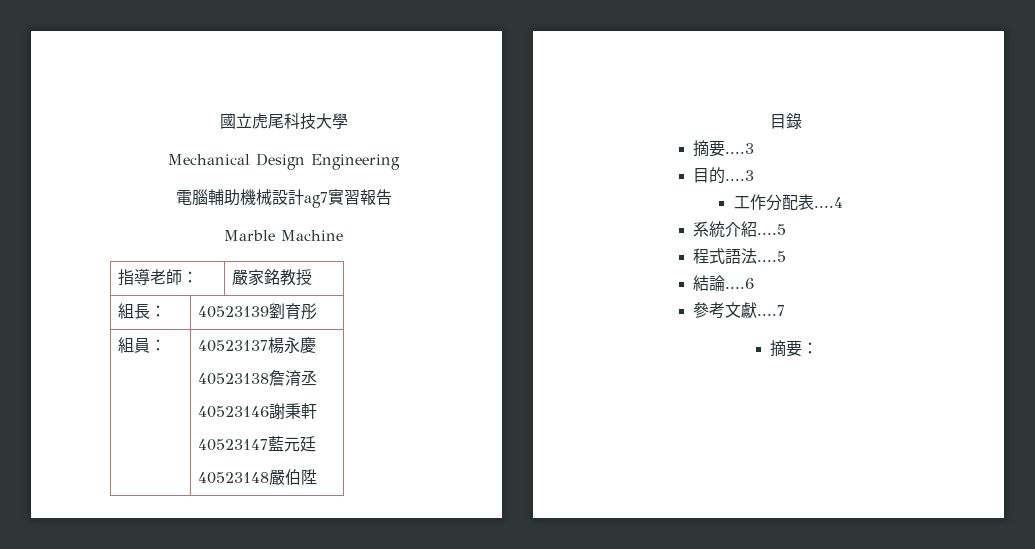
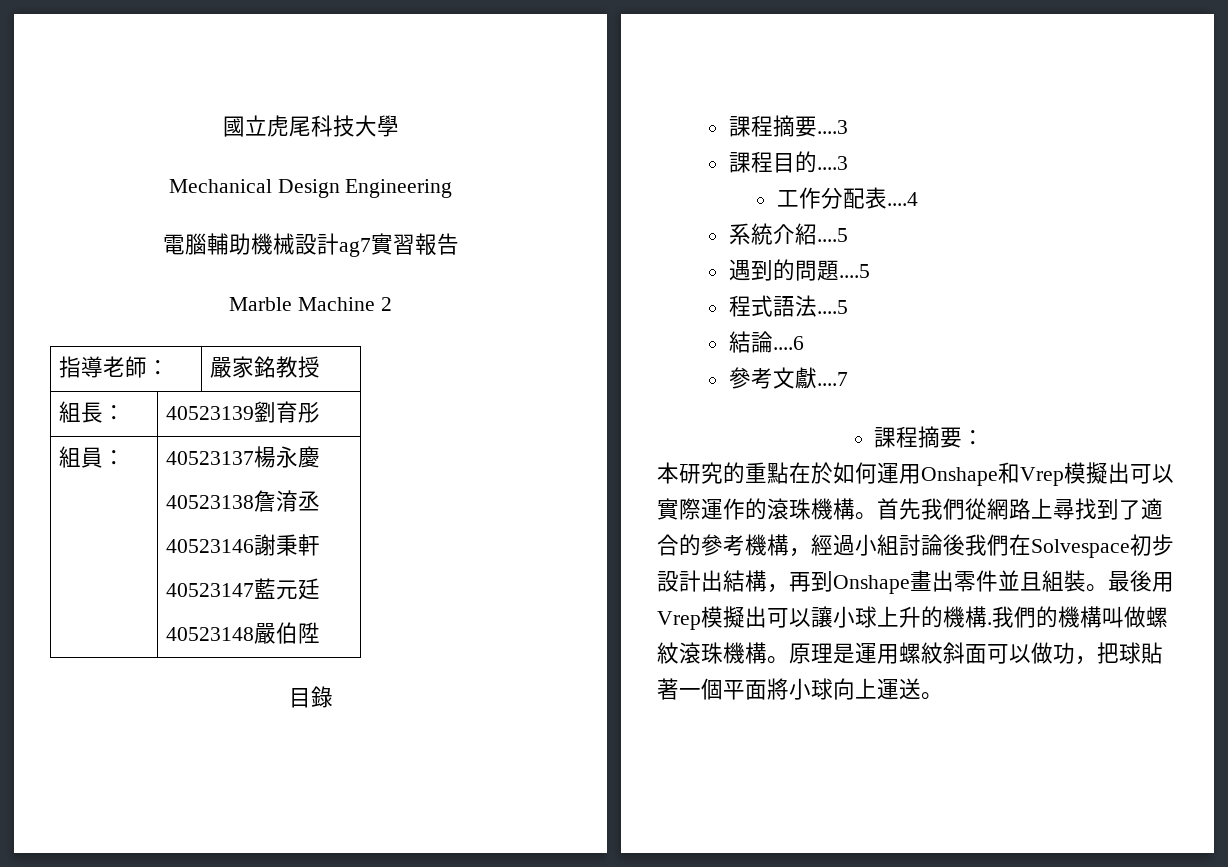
(343, 235) none -> [380,297,392,311] 2
(802, 121) none -> [728,115,773,137] 課程
(755, 148) none -> [728,151,773,173] 課程
(787, 229) none -> [728,259,870,281] // 遇到的問題....5
(786, 310) none -> [874,426,919,448] 課程
(819, 348) none -> [657,462,1174,486] [657,498,1163,520] [657,534,1174,558] [657,570,1174,594] [657,606,1168,630] [657,642,1163,665] [657,678,943,700] // 本研究的重點在於如何運用Onshape和Vrep模擬出可以實際運作的滾珠機構。首先我們從網路上尋找到了適合的參考機構，經過小組討論後我們在Solvespace初步設計出結構，再到Onshape畫出零件並且組裝。最後用Vrep模擬出可以讓小球上升的機構.我們的機構叫做螺紋滾珠機構。原理是運用螺紋斜面可以做功，把球貼著一個平面將小球向上運送。

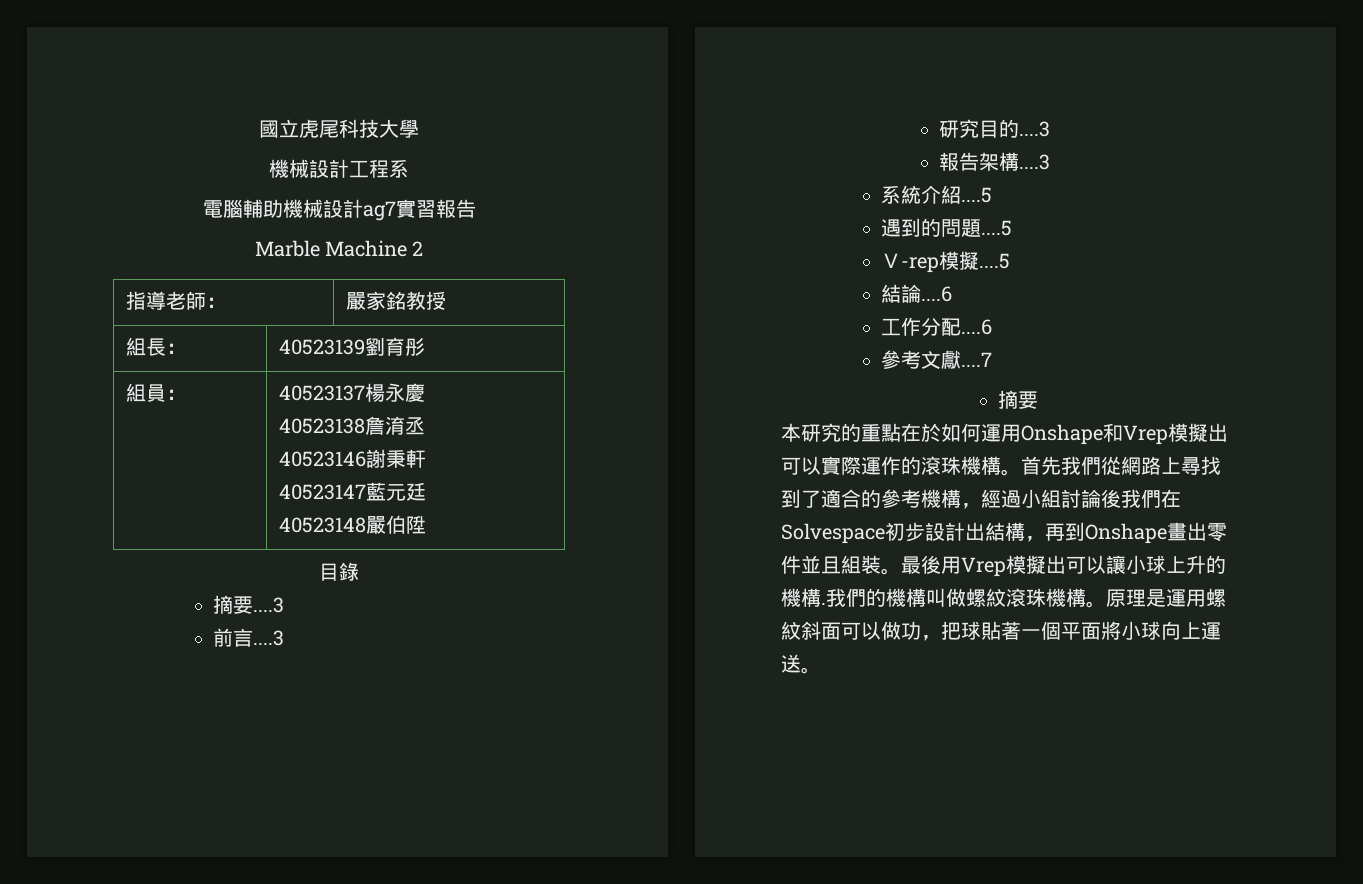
[168,179,453,198] Mechanical Design Engineering -> [269,159,409,178] 機械設計工程系
[728,115,773,137] 課程 -> (359, 571) none
[728,151,773,173] 課程 -> [212,628,284,647] [938,119,979,138] 前言....3 // 研究
[776,187,918,209] 工作分配表....4 -> [938,152,1050,171] 報告架構....3
[728,295,817,317] 程式語法 -> [880,251,979,273] Ｖ-rep模擬
(804, 343) none -> [880,317,992,336] // 工作分配....6
[874,426,985,448] 課程摘要： -> [998,390,1038,409] 摘要

